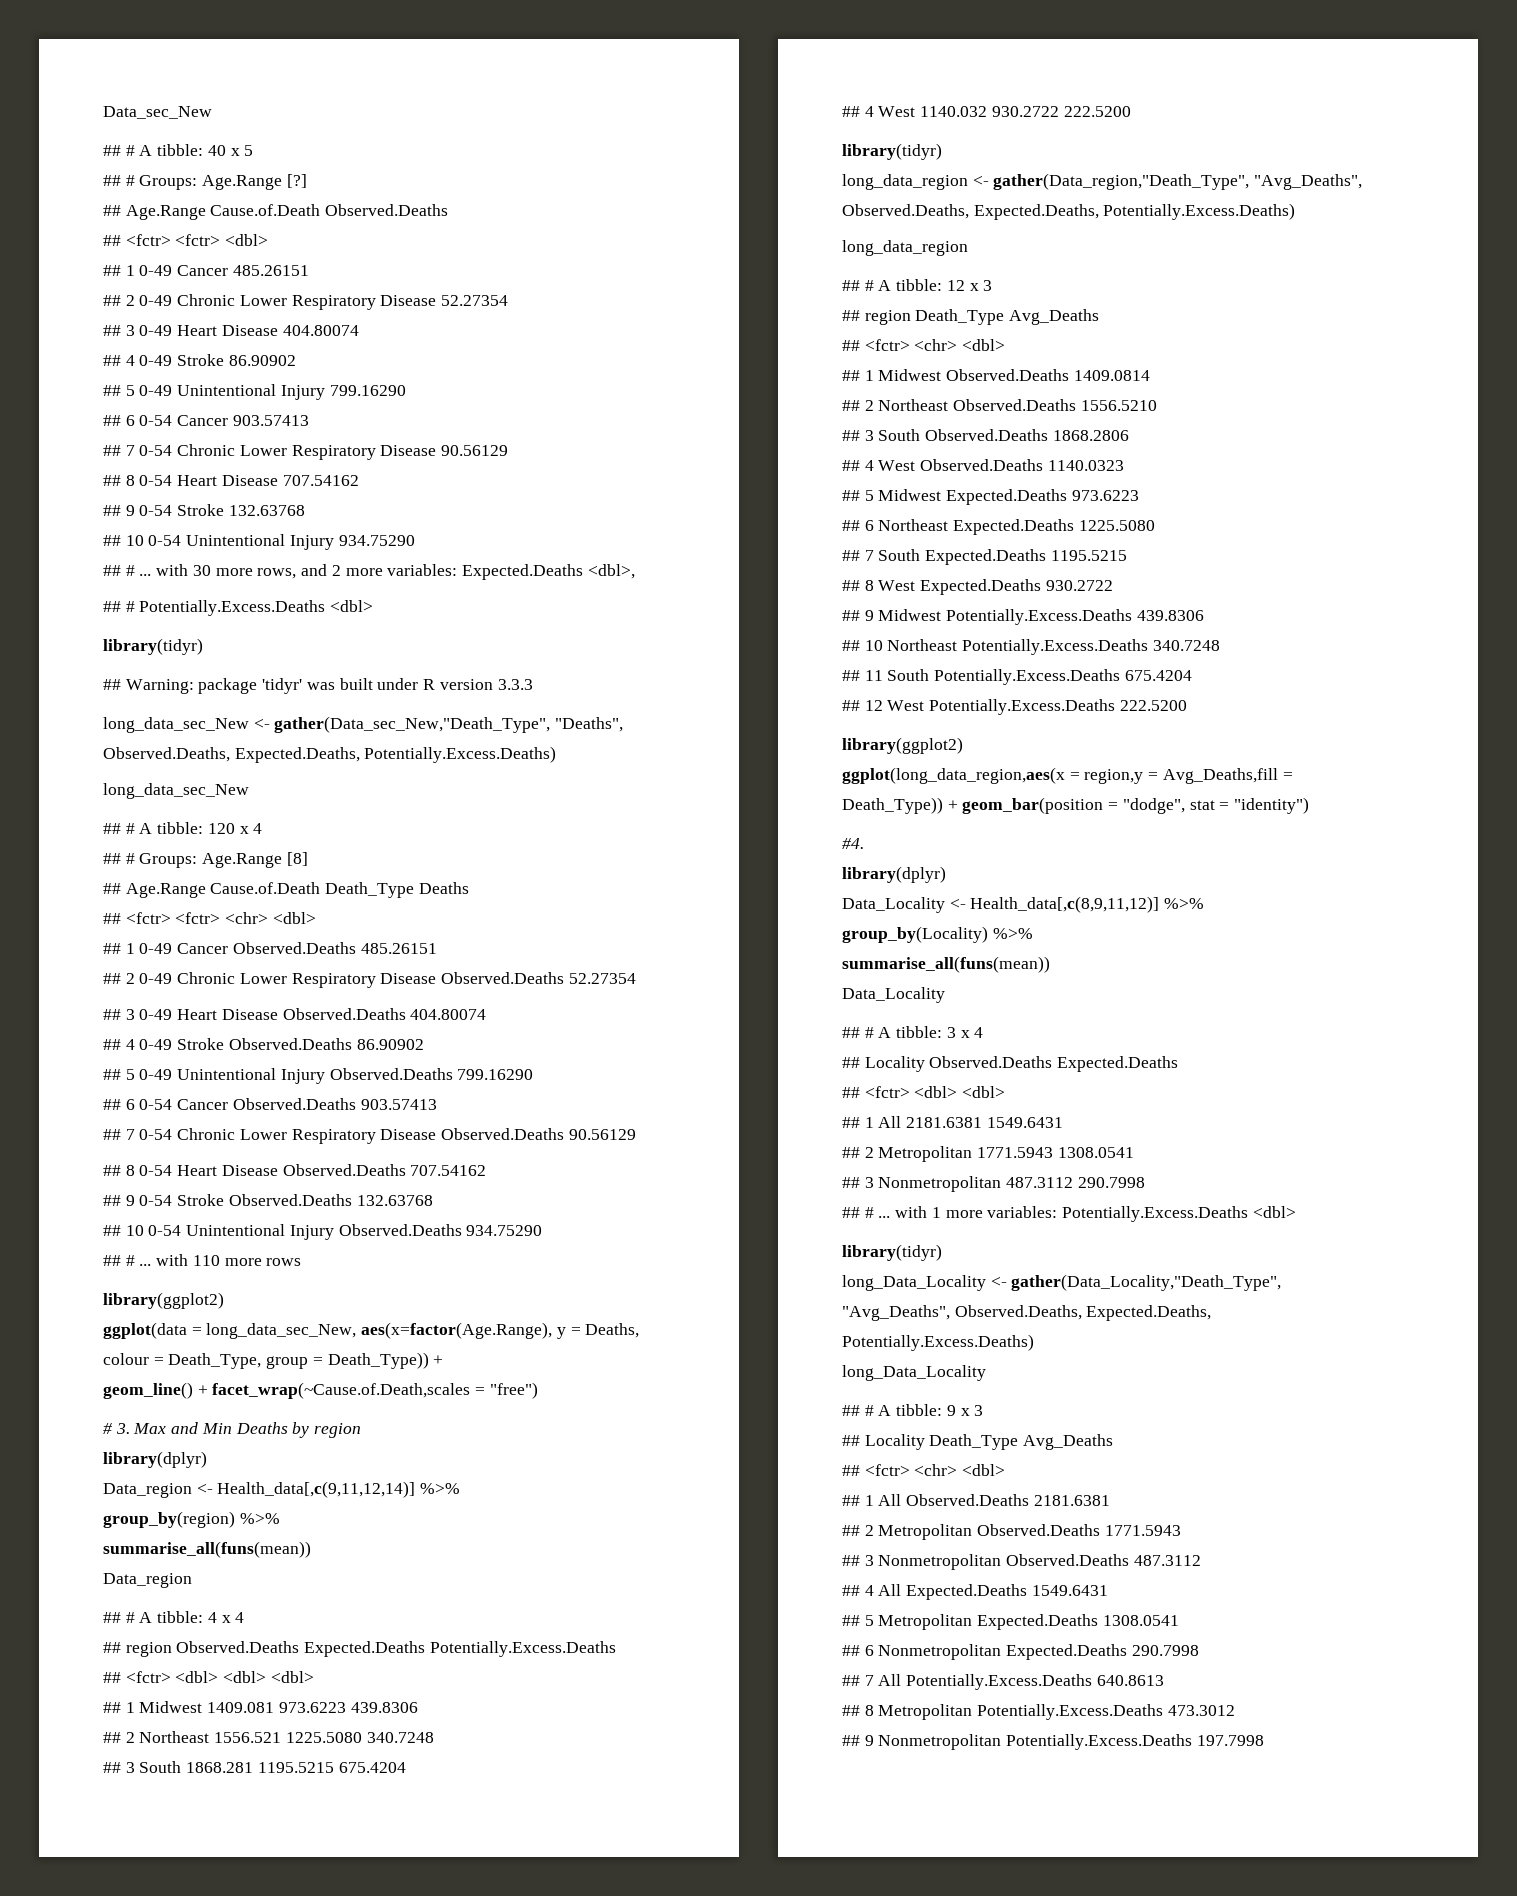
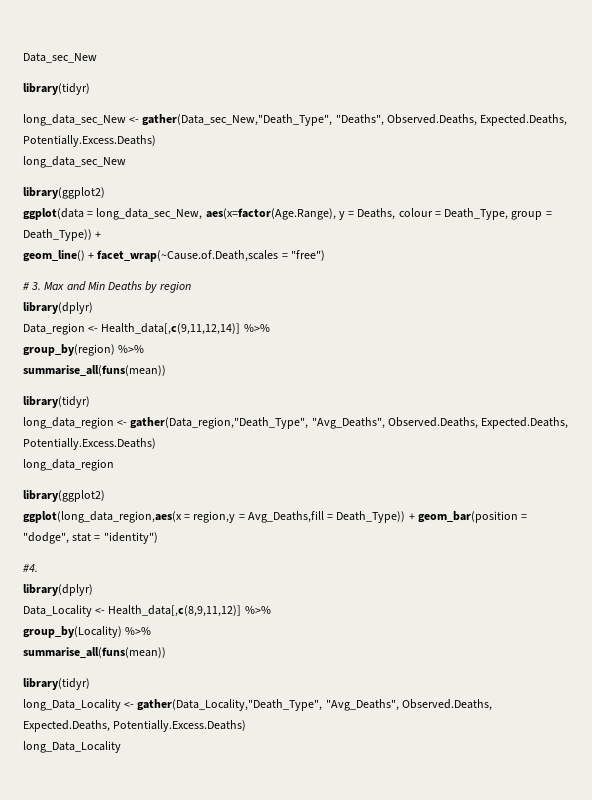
[103,144,254,156] [103,174,307,190] [103,204,449,220] [103,234,269,246] [103,265,309,276] [103,294,509,310] [103,325,359,336] [103,354,296,366] [103,384,406,400] [103,415,309,426] [103,444,509,460] [103,475,359,486] [103,504,305,516] [103,534,415,550] [103,564,635,580] [103,600,374,616] [103,638,203,655] [103,678,533,694] ## # A tibble: 40 x 5 // ## # Groups: Age.Range [?] // ## Age.Range Cause.of.Death Observed.Deaths // ## <fctr> <fctr> <dbl> // ## 1 0-49 Cancer 485.26151 // ## 2 0-49 Chronic Lower Respiratory Disease 52.27354 // ## 3 0-49 Heart Disease 404.80074 // ## 4 0-49 Stroke 86.90902 // ## 5 0-49 Unintentional Injury 799.16290 // ## 6 0-54 Cancer 903.57413 // ## 7 0-54 Chronic Lower Respiratory Disease 90.56129 // ## 8 0-54 Heart Disease 707.54162 // ## 9 0-54 Stroke 132.63768 // ## 10 0-54 Unintentional Injury 934.75290 // ## # ... with 30 more rows, and 2 more variables: Expected.Deaths <dbl>, // ## # Potentially.Excess.Deaths <dbl> // library(tidyr) // ## Warning: package 'tidyr' was built under R version 3.3.3 -> [23,83,90,95] library(tidyr)
[103,822,263,834] [103,852,308,868] [103,882,469,898] [103,912,316,924] [103,942,437,954] [103,972,636,988] [103,1008,487,1020] [103,1038,424,1050] [103,1068,534,1084] [103,1098,437,1110] [103,1128,636,1144] [103,1164,487,1176] [103,1194,433,1206] [103,1224,543,1240] [103,1254,302,1266] // ## # A tibble: 120 x 4 // ## # Groups: Age.Range [8] // ## Age.Range Cause.of.Death Death_Type Deaths // ## <fctr> <fctr> <chr> <dbl> // ## 1 0-49 Cancer Observed.Deaths 485.26151 // ## 2 0-49 Chronic Lower Respiratory Disease Observed.Deaths 52.27354 // ## 3 0-49 Heart Disease Observed.Deaths 404.80074 // ## 4 0-49 Stroke Observed.Deaths 86.90902 // ## 5 0-49 Unintentional Injury Observed.Deaths 799.16290 // ## 6 0-54 Cancer Observed.Deaths 903.57413 // ## 7 0-54 Chronic Lower Respiratory Disease Observed.Deaths 90.56129 // ## 8 0-54 Heart Disease Observed.Deaths 707.54162 // ## 9 0-54 Stroke Observed.Deaths 132.63768 // ## 10 0-54 Unintentional Injury Observed.Deaths 934.75290 // ## # ... with 110 more rows -> (126, 162) none
[103,1573,192,1588] [103,1611,245,1623] [103,1641,616,1657] [103,1671,314,1683] [103,1701,418,1713] [103,1731,434,1743] [103,1761,406,1773] [842,106,1131,117] // Data_region // ## # A tibble: 4 x 4 // ## region Observed.Deaths Expected.Deaths Potentially.Excess.Deaths // ## <fctr> <dbl> <dbl> <dbl> // ## 1 Midwest 1409.081 973.6223 439.8306 // ## 2 Northeast 1556.521 1225.5080 340.7248 // ## 3 South 1868.281 1195.5215 675.4204 // ## 4 West 1140.032 930.2722 222.5200 -> (166, 370) none
[842,279,993,291] [842,309,1100,325] [842,339,1006,351] [842,369,1150,381] [842,399,1157,411] [842,429,1129,441] [842,459,1124,471] [842,489,1139,505] [842,519,1155,535] [842,549,1127,565] [842,579,1113,595] [842,609,1204,625] [842,639,1220,655] [842,669,1192,685] [842,699,1187,715] // ## # A tibble: 12 x 3 // ## region Death_Type Avg_Deaths // ## <fctr> <chr> <dbl> // ## 1 Midwest Observed.Deaths 1409.0814 // ## 2 Northeast Observed.Deaths 1556.5210 // ## 3 South Observed.Deaths 1868.2806 // ## 4 West Observed.Deaths 1140.0323 // ## 5 Midwest Expected.Deaths 973.6223 // ## 6 Northeast Expected.Deaths 1225.5080 // ## 7 South Expected.Deaths 1195.5215 // ## 8 West Expected.Deaths 930.2722 // ## 9 Midwest Potentially.Excess.Deaths 439.8306 // ## 10 Northeast Potentially.Excess.Deaths 340.7248 // ## 11 South Potentially.Excess.Deaths 675.4204 // ## 12 West Potentially.Excess.Deaths 222.5200 -> (114, 465) none
[842,987,945,1003] [842,1026,984,1038] [842,1056,1179,1072] [842,1086,1006,1098] [842,1116,1063,1128] [842,1146,1134,1162] [842,1176,1145,1192] [842,1206,1296,1222] // Data_Locality // ## # A tibble: 3 x 4 // ## Locality Observed.Deaths Expected.Deaths // ## <fctr> <dbl> <dbl> // ## 1 All 2181.6381 1549.6431 // ## 2 Metropolitan 1771.5943 1308.0541 // ## 3 Nonmetropolitan 487.3112 290.7998 // ## # ... with 1 more variables: Potentially.Excess.Deaths <dbl> -> (166, 652) none
[842,1404,984,1416] [842,1434,1114,1450] [842,1464,1006,1476] [842,1494,1110,1506] [842,1524,1181,1540] [842,1554,1201,1570] [842,1584,1108,1600] [842,1614,1179,1630] [842,1644,1199,1660] [842,1674,1164,1690] [842,1704,1235,1720] [842,1734,1264,1750] // ## # A tibble: 9 x 3 // ## Locality Death_Type Avg_Deaths // ## <fctr> <chr> <dbl> // ## 1 All Observed.Deaths 2181.6381 // ## 2 Metropolitan Observed.Deaths 1771.5943 // ## 3 Nonmetropolitan Observed.Deaths 487.3112 // ## 4 All Expected.Deaths 1549.6431 // ## 5 Metropolitan Expected.Deaths 1308.0541 // ## 6 Nonmetropolitan Expected.Deaths 290.7998 // ## 7 All Potentially.Excess.Deaths 640.8613 // ## 8 Metropolitan Potentially.Excess.Deaths 473.3012 // ## 9 Nonmetropolitan Potentially.Excess.Deaths 197.7998 -> (121, 747) none

